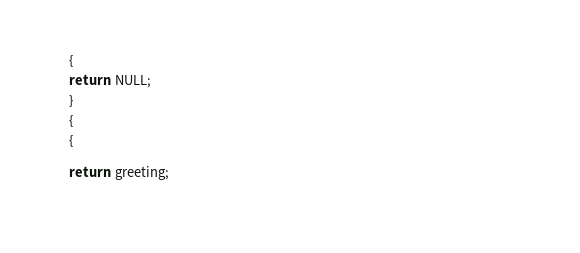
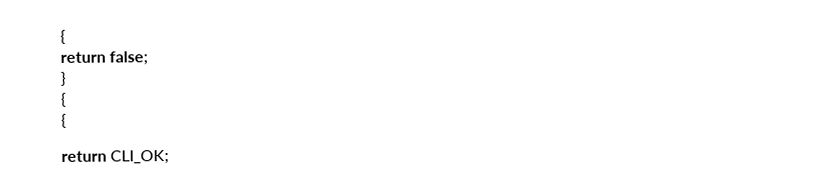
[69,55,73,67] [69,74,151,88] { // return NULL; -> [60,29,66,44] [60,51,149,66] { // return false;
[114,166,169,180] greeting; -> [110,150,170,165] CLI_OK;

